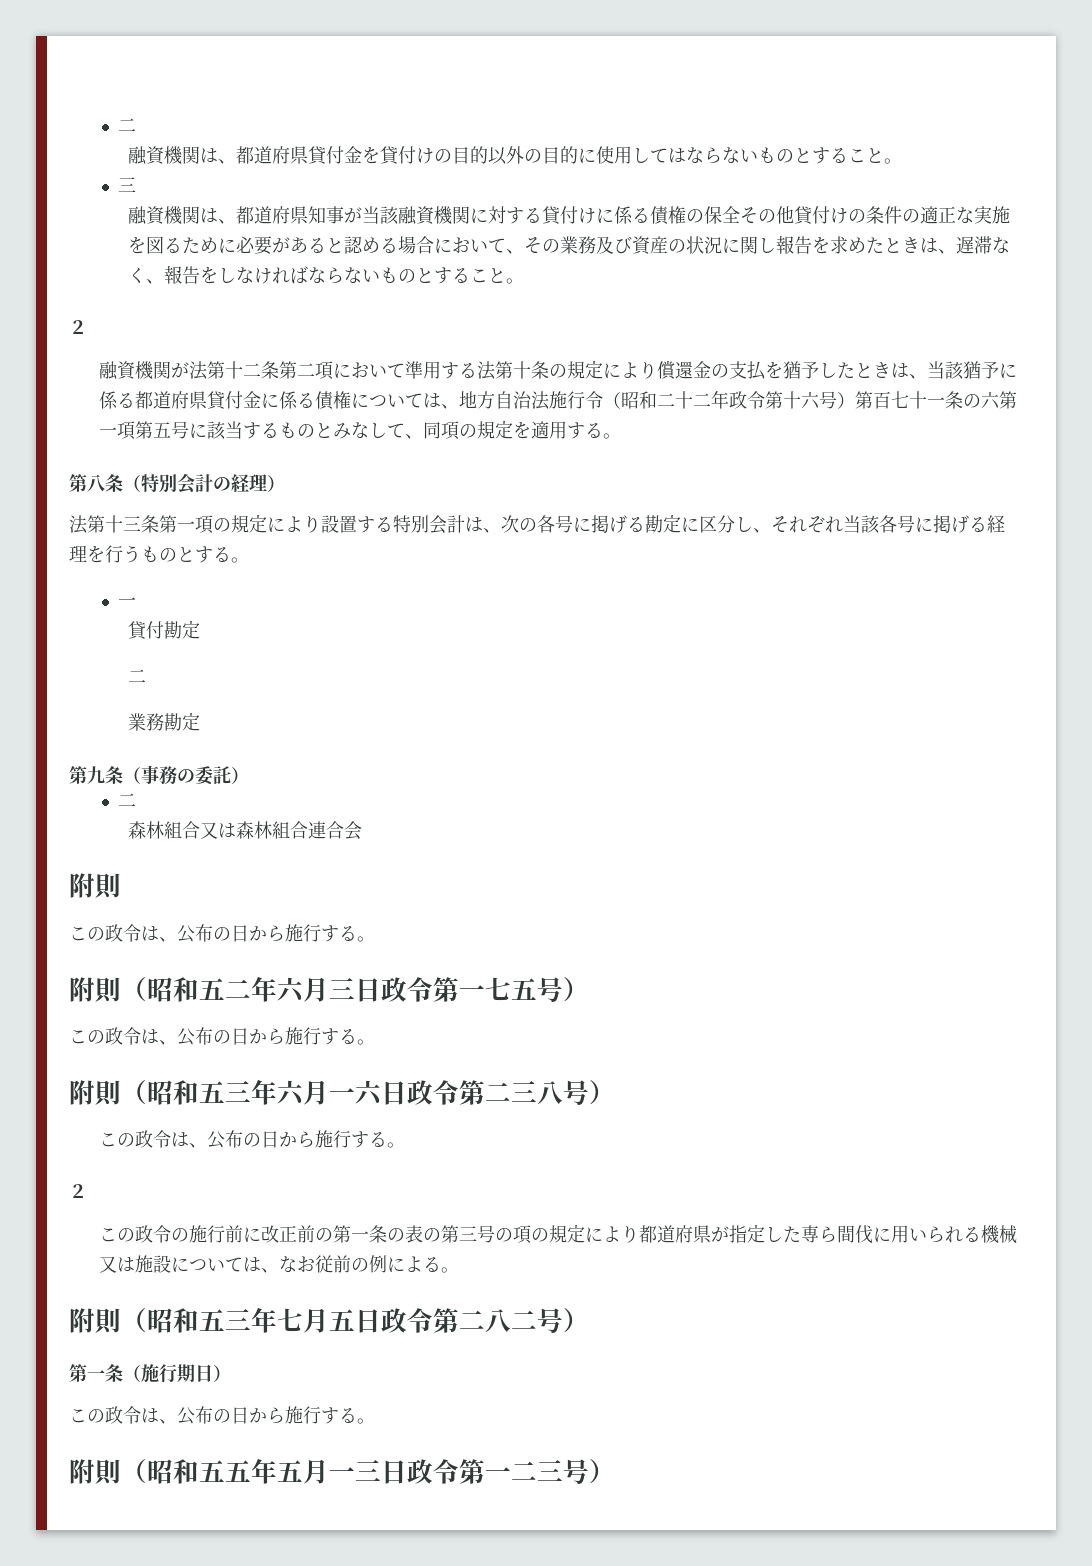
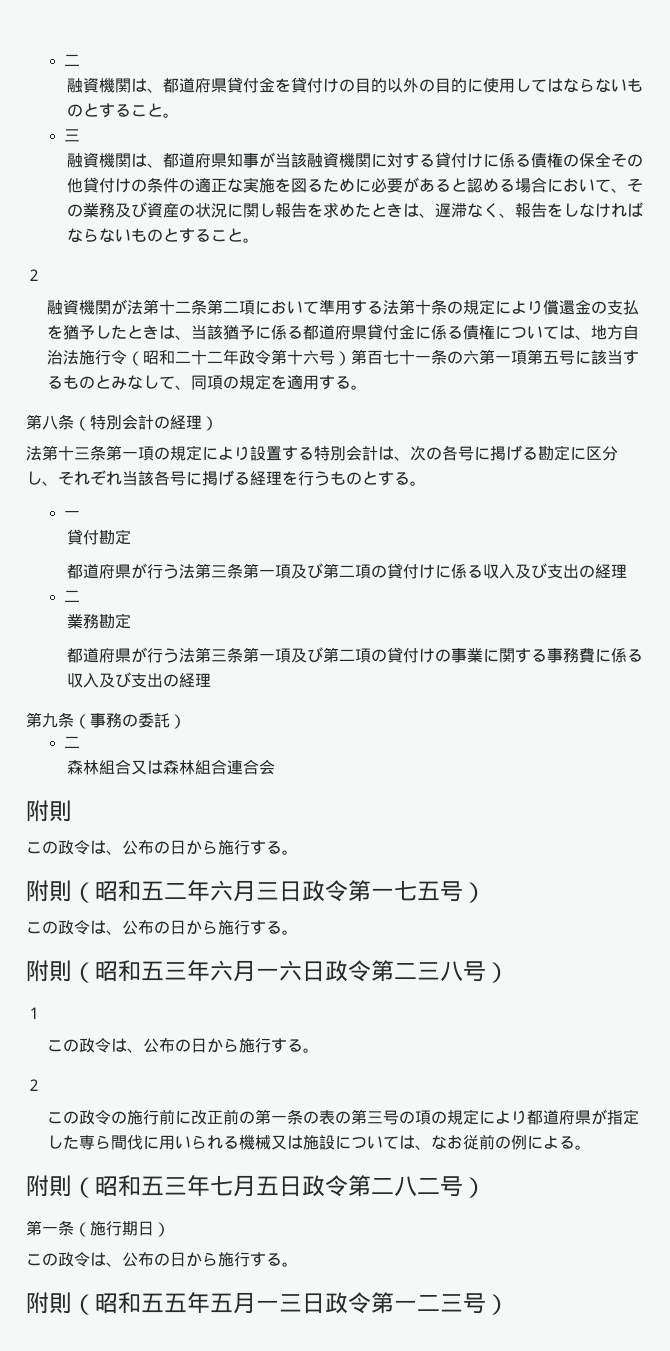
[128,669,147,683] [128,712,201,731] 二 // 業務勘定 -> [67,563,628,579] [64,590,81,602] [67,613,132,629] [67,647,644,663] [67,672,212,688] 都道府県が行う法第三条第一項及び第二項の貸付けに係る収入及び支出の経理 // 二 // 業務勘定 // 都道府県が行う法第三条第一項及び第二項の貸付けの事業に関する事務費に係る収入及び支出の経理
(615, 1092) none -> [26,1007,42,1019] // １

